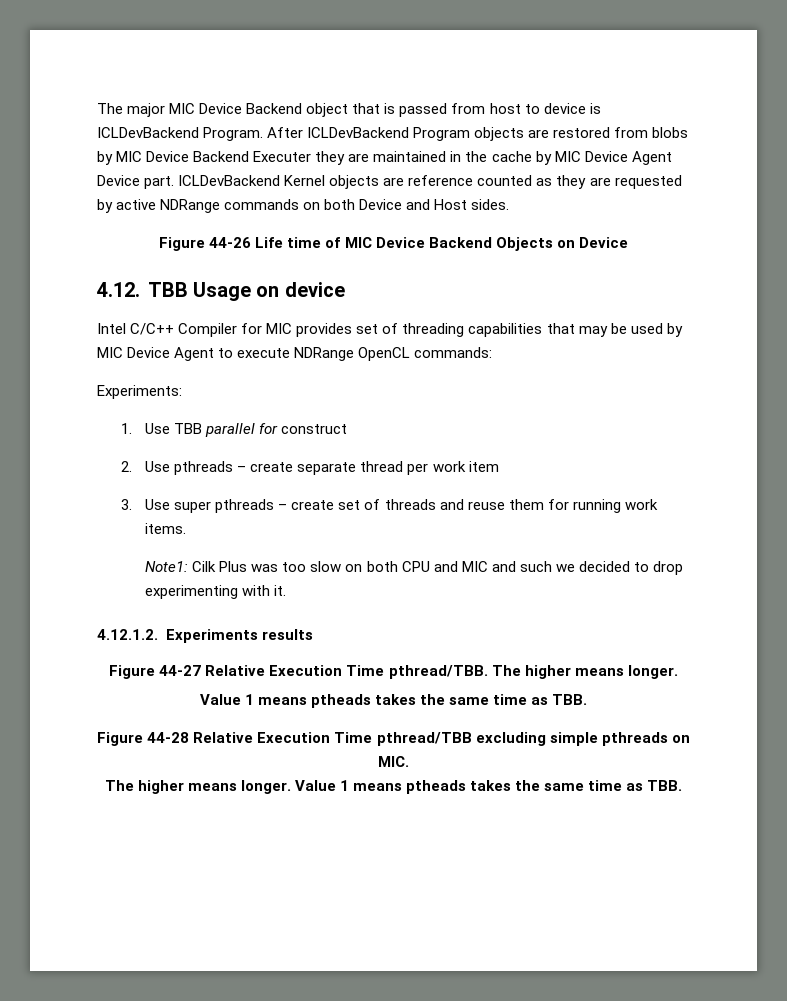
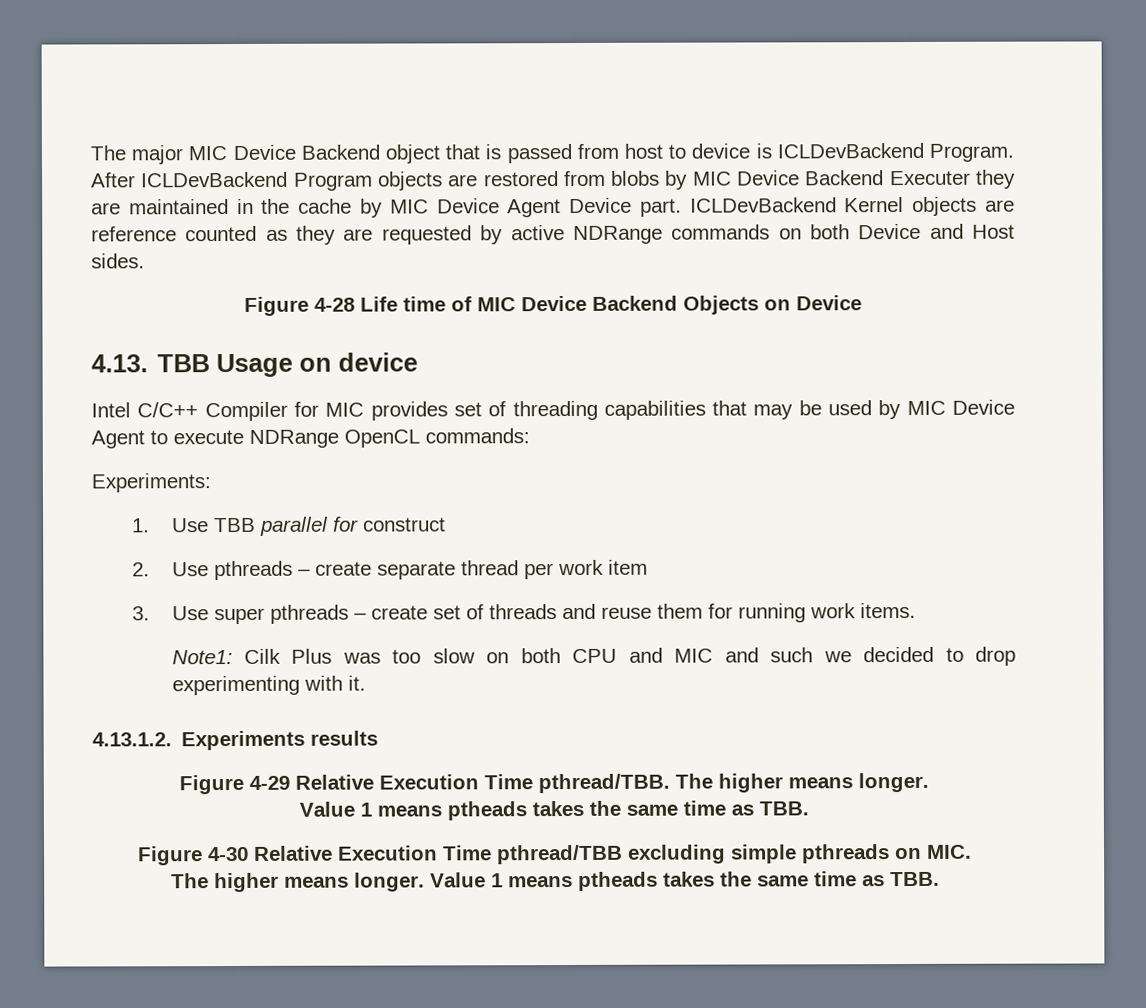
[209,237,252,248] 44-26 -> [314,297,355,312] 4-28
[97,282,140,297] 4.12. -> [91,354,148,373] 4.13.
[97,629,158,640] 4.12.1.2. -> [92,732,172,747] 4.13.1.2.
[159,665,202,676] 44-27 -> [249,775,290,790] 4-29
[147,732,190,743] 44-28 -> [208,846,249,862] 4-30

